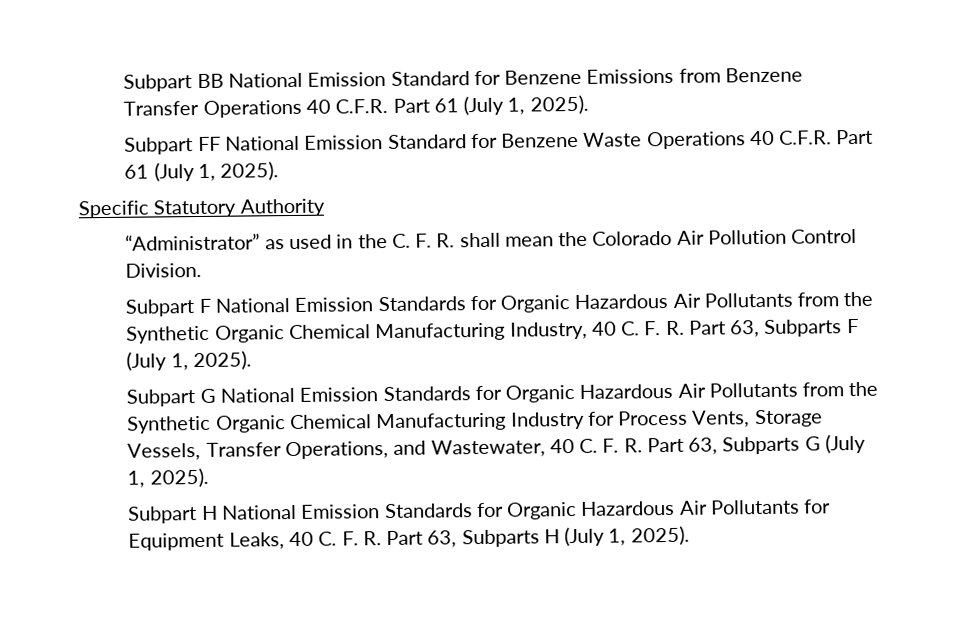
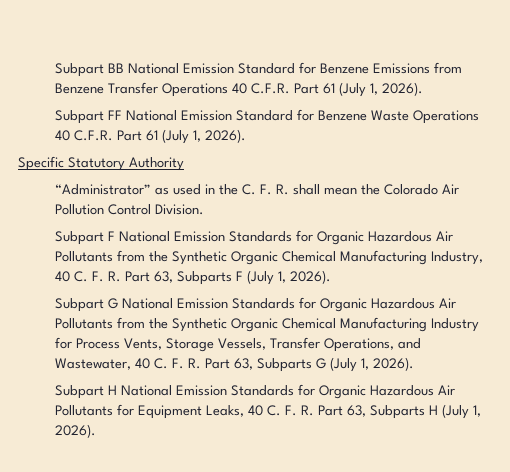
[529,94,589,115] 2025). -> [382,82,424,96] 2026).
[220,161,280,181] 2025). -> [205,129,247,143] 2026).
[192,350,252,371] 2025). -> [290,270,332,284] 2026).
[149,467,209,488] 2025). -> [373,357,415,371] 2026).
[630,525,690,546] 2025). -> [55,424,97,438] 2026).

